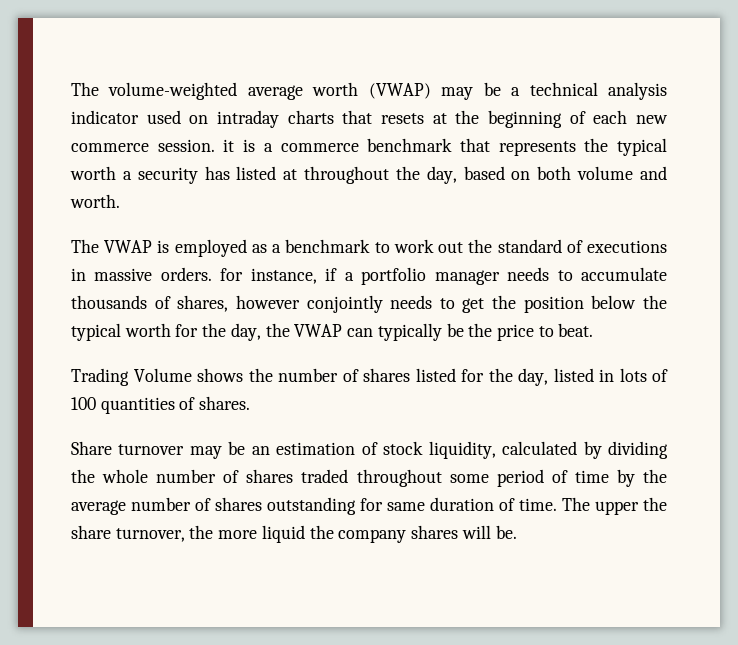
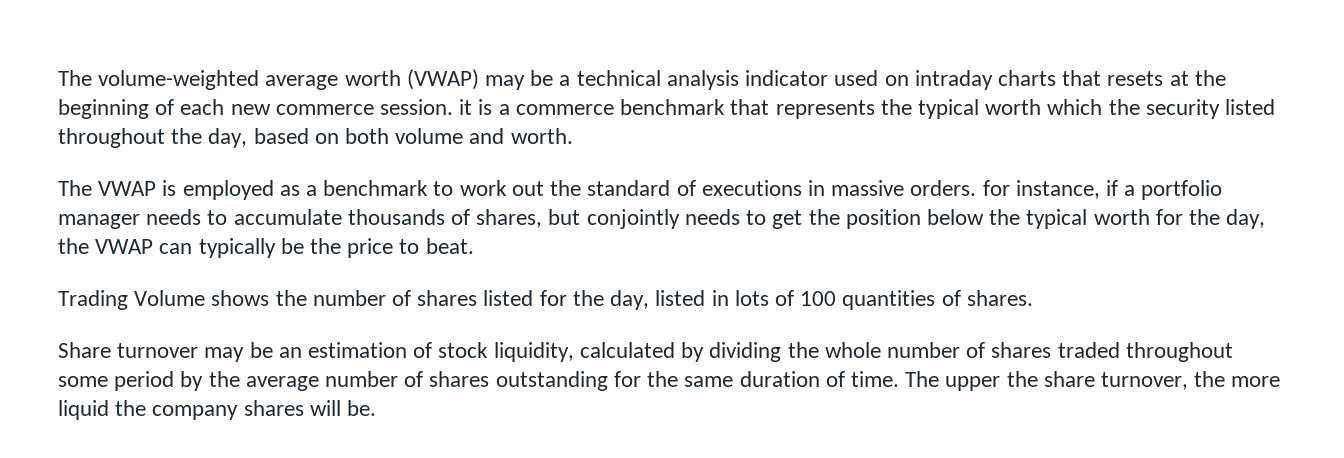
[122,166,298,184] a security has listed at -> [1047,99,1275,119] which the security listed
[235,295,300,309] however -> [548,209,581,225] but
[551,470,609,483] of time -> (175, 381) none
(383, 504) none -> [647,371,679,387] the

